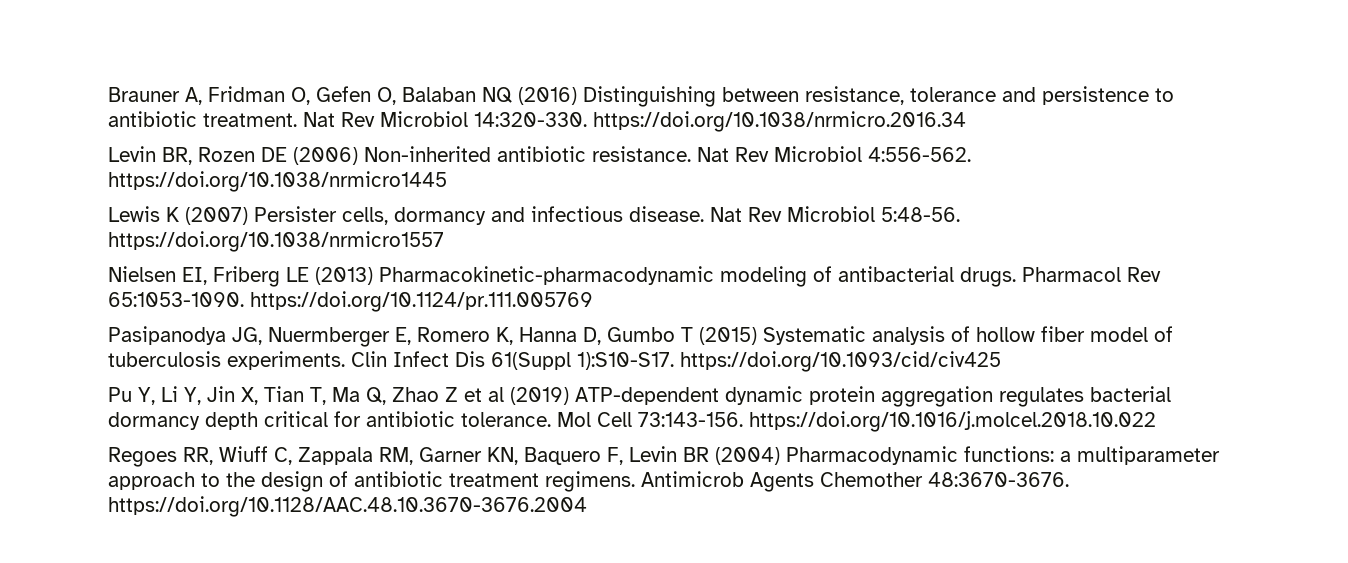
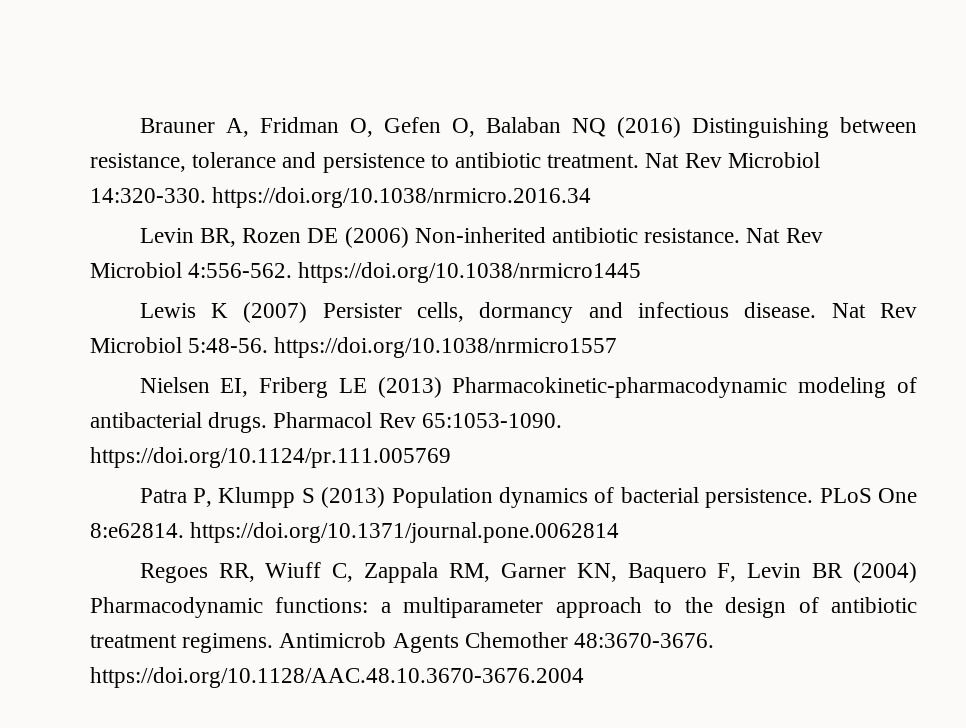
[108,326,1173,347] [108,351,1001,372] [108,386,1171,407] [108,411,1156,432] Pasipanodya JG, Nuermberger E, Romero K, Hanna D, Gumbo T (2015) Systematic analysis of hollow fiber model of tuberculosis experiments. Clin Infect Dis 61(Suppl 1):S10-S17. https://doi.org/10.1093/cid/civ425 // Pu Y, Li Y, Jin X, Tian T, Ma Q, Zhao Z et al (2019) ATP-dependent dynamic protein aggregation regulates bacterial dormancy depth critical for antibiotic tolerance. Mol Cell 73:143-156. https://doi.org/10.1016/j.molcel.2018.10.022 -> [139,487,917,508] [90,522,620,543] Patra P, Klumpp S (2013) Population dynamics of bacterial persistence. PLoS One 8:e62814. https://doi.org/10.1371/journal.pone.0062814

